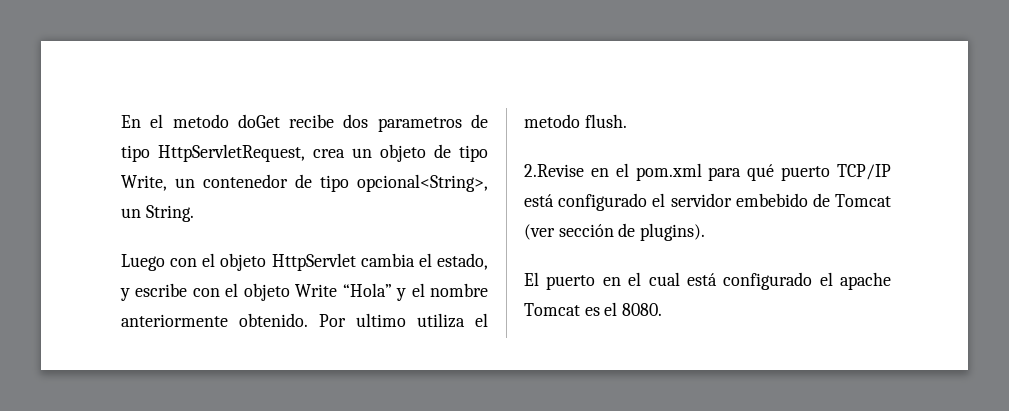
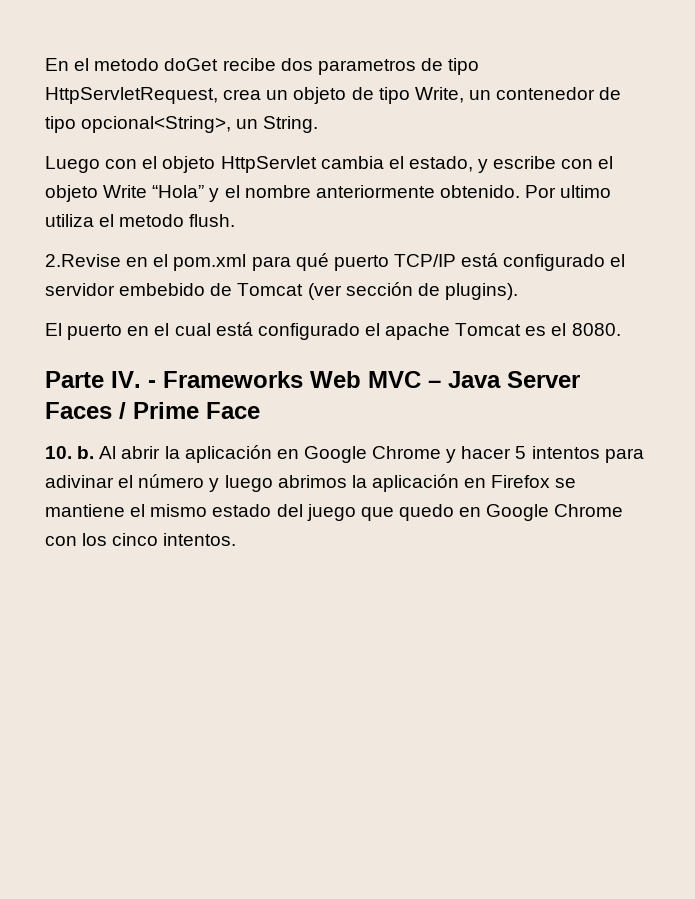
(663, 309) none -> [45,371,580,388] [45,402,260,419] [45,445,644,463] [45,474,577,492] [45,504,624,521] [45,533,237,546] // Parte IV. - Frameworks Web MVC – Java Server Faces / Prime Face // 10. b. Al abrir la aplicación en Google Chrome y hacer 5 intentos para adivinar el número y luego abrimos la aplicación en Firefox se mantiene el mismo estado del juego que quedo en Google Chrome con los cinco intentos.

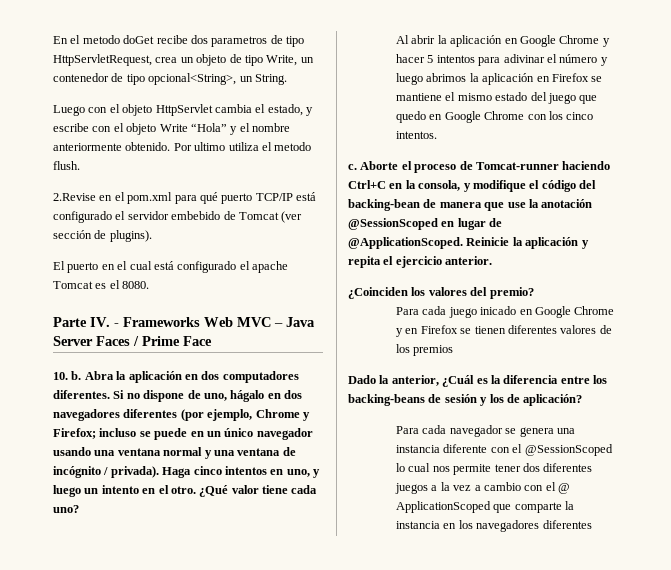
(95, 452) none -> [84,371,299,383] [53,390,302,402] [53,409,310,421] [53,428,313,440] [53,447,296,459] [53,466,320,478] [53,485,318,497] [53,505,79,513] Abra la aplicación en dos computadores diferentes. Si no dispone de uno, hágalo en dos navegadores diferentes (por ejemplo, Chrome y Firefox; incluso se puede en un único navegador usando una ventana normal y una ventana de incógnito / privada). Haga cinco intentos en uno, y luego un intento en el otro. ¿Qué valor tiene cada uno? //
(237, 539) none -> [348,161,611,173] [348,180,596,192] [348,199,593,211] [348,218,503,230] [348,237,589,249] [348,256,493,268] [348,287,534,299] [396,306,615,318] [396,325,612,337] [396,344,454,356] [348,375,607,387] [348,394,583,406] [396,425,575,437] [396,444,613,456] [396,463,593,475] [395,482,571,494] [396,501,575,513] [396,520,592,532] // c. Aborte el proceso de Tomcat-runner haciendo Ctrl+C en la consola, y modifique el código del backing-bean de manera que use la anotación @SessionScoped en lugar de @ApplicationScoped. Reinicie la aplicación y repita el ejercicio anterior. // ¿Coinciden los valores del premio? // Para cada juego inicado en Google Chrome y en Firefox se tienen diferentes valores de los premios // Dado la anterior, ¿Cuál es la diferencia entre los backing-beans de sesión y los de aplicación? // Para cada navegador se genera una instancia diferente con el @SessionScoped lo cual nos permite tener dos diferentes juegos a la vez a cambio con el @ ApplicationScoped que comparte la instancia en los navegadores diferentes

